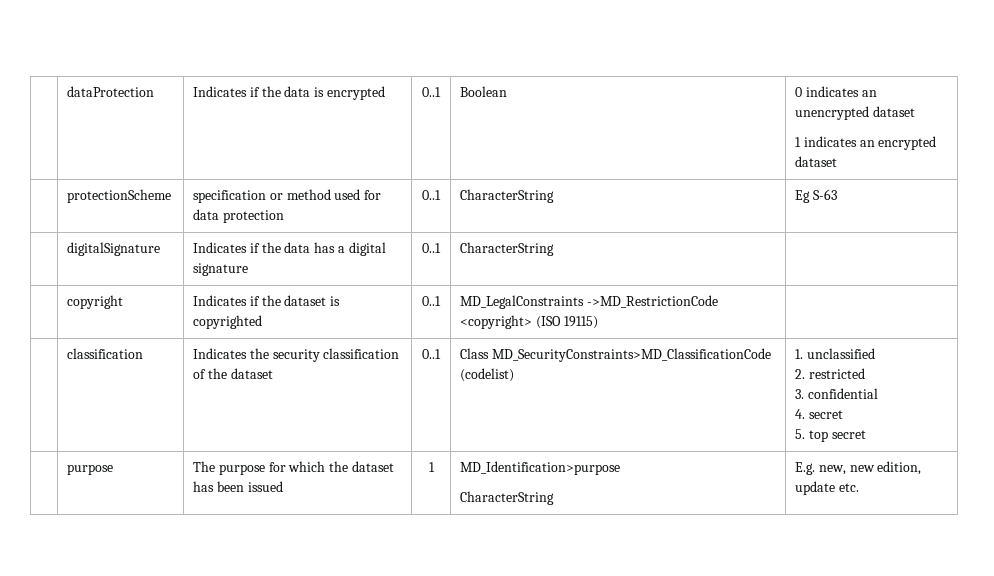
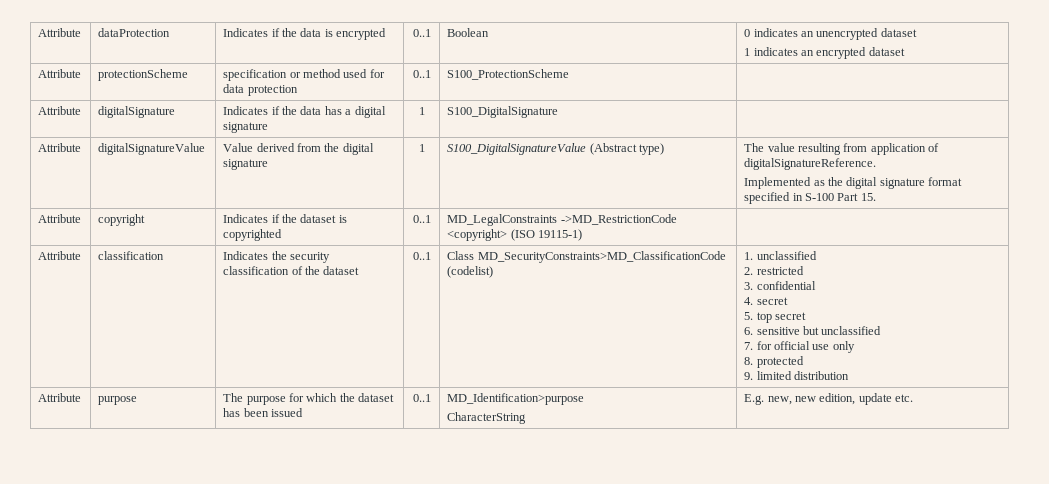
(67, 91) none -> [38,28,82,37] Attribute
(838, 161) none -> [38,69,82,78] Attribute
[460,189,555,203] [795,189,837,203] CharacterString | Eg S-63 // -> [447,69,570,80] [38,106,82,115] S100_ProtectionScheme | // Attribute
[422,243,441,253] [460,242,555,256] 0..1 | CharacterString | // -> [418,107,425,115] [447,106,559,118] [38,143,82,152] [98,143,206,155] [223,143,374,155] [223,159,269,170] [418,144,425,152] [447,143,665,155] [744,143,940,155] [744,158,877,170] [744,177,963,189] [744,192,876,204] [38,214,82,223] 1 | S100_DigitalSignature | // Attribute | digitalSignatureValue | Value derived from the digital signature | 1 | S100_DigitalSignatureValue (Abstract type) | The value resulting from application of digitalSignatureReference. // Implemented as the digital signature format specified in S-100 Part 15. // Attribute
[563,316,598,329] 19115) | // -> [538,229,583,241] [38,251,82,260] 19115-1) | // Attribute
(866, 434) // -> [744,326,882,335] [744,341,855,353] [744,356,804,368] [744,371,850,380] [38,393,82,402] // 6. sensitive but unclassified // 7. for official use only // 8. protected // 9. limited distribution // Attribute
[428,462,435,472] 1 -> [412,394,431,402] 0..1

